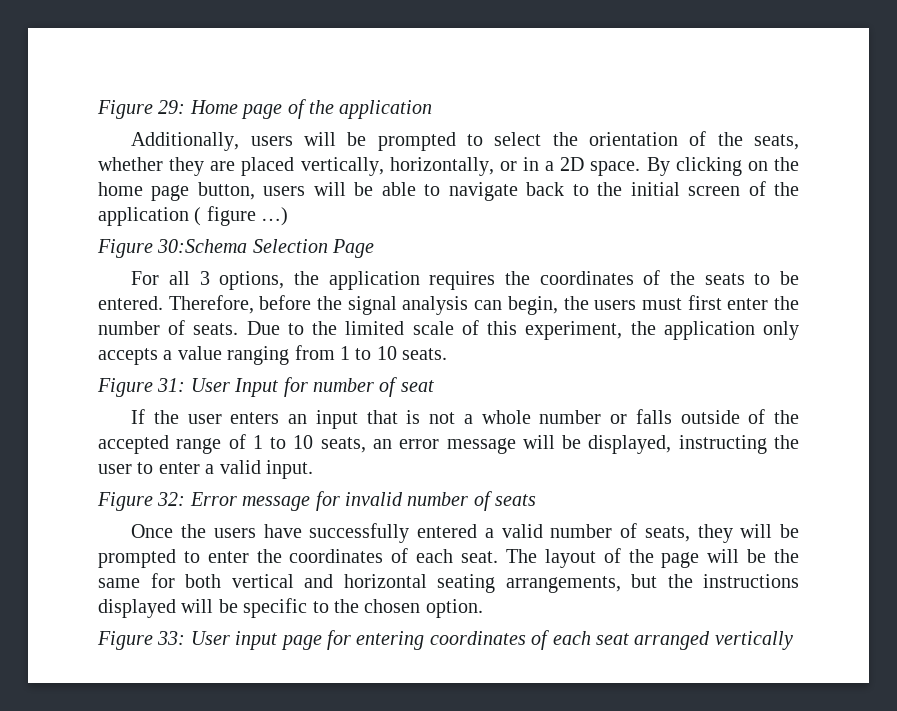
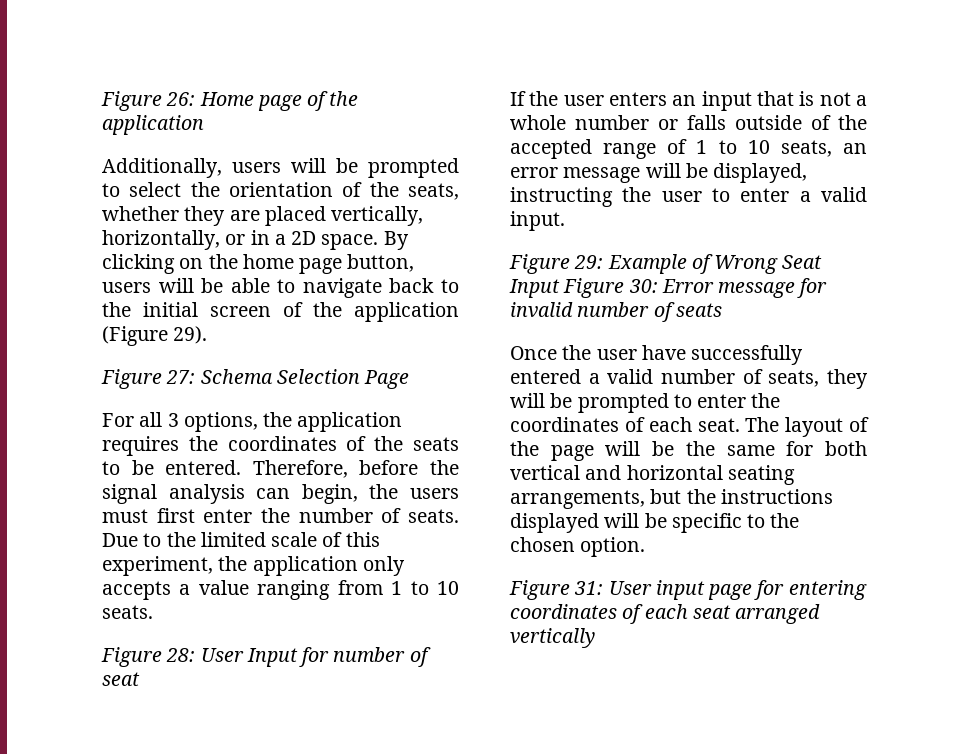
[97,100,186,119] Figure 29: -> [101,91,196,111] Figure 26:
[194,206,289,226] [97,239,248,258] ( figure …) // Figure 30:Schema -> [102,326,208,346] [101,369,273,389] (Figure 29). // Figure 27: Schema
[157,378,186,392] 31: -> [166,648,196,662] 28:
[157,492,186,506] 32: -> [574,254,823,274] [509,278,658,298] 29: Example of Wrong Seat Input Figure 30:
[213,528,256,538] users -> [596,349,637,360] user
[157,631,186,645] 33: -> [574,581,604,595] 31:

